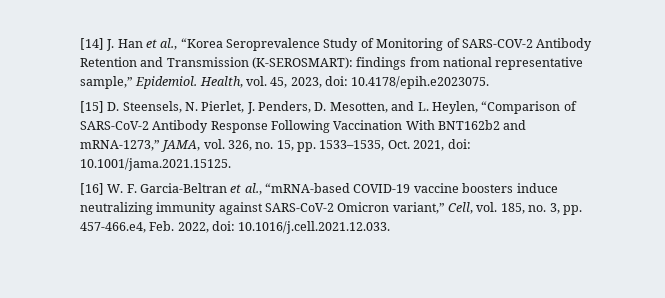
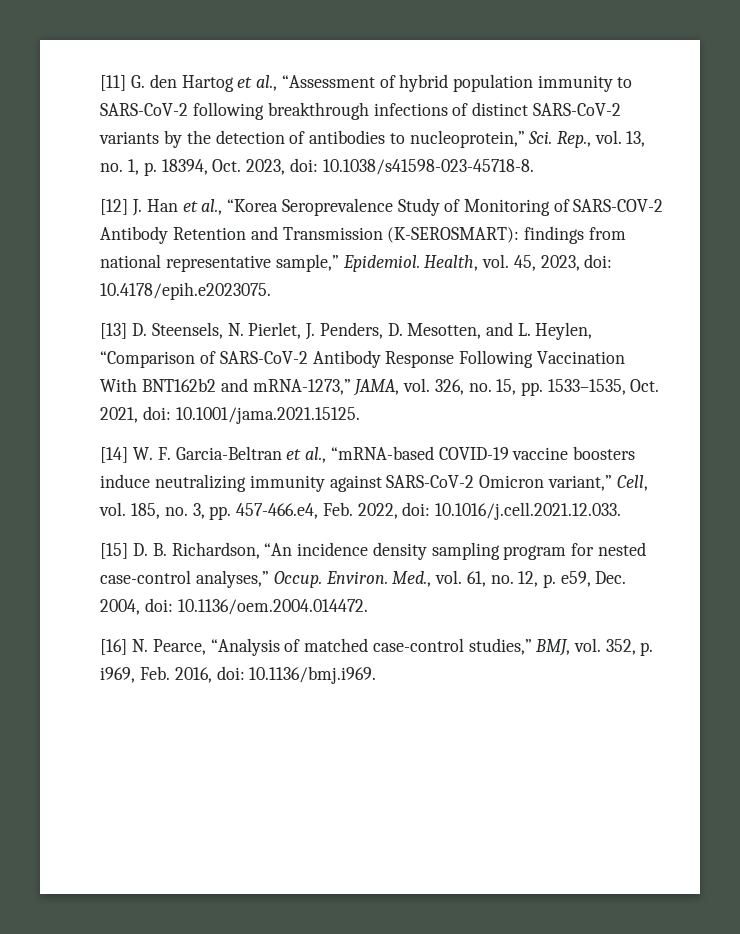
[79,38,104,50] [14] -> [100,74,633,92] [100,102,621,120] [99,130,646,148] [100,158,534,176] [100,199,129,215] [11] G. den Hartog et al., “Assessment of hybrid population immunity to SARS-CoV-2 following breakthrough infections of distinct SARS-CoV-2 variants by the detection of antibodies to nucleoprotein,” Sci. Rep., vol. 13, no. 1, p. 18394, Oct. 2023, doi: 10.1038/s41598-023-45718-8. // [12]
[79,101,104,113] [15] -> [100,323,128,339] [13]
[79,183,104,195] [16] -> [100,447,129,463] [14]
(391, 227) none -> [100,542,646,560] [100,570,627,588] [100,598,368,615] [100,638,654,656] [100,666,377,684] // [15] D. B. Richardson, “An incidence density sampling program for nested case-control analyses,” Occup. Environ. Med., vol. 61, no. 12, p. e59, Dec. 2004, doi: 10.1136/oem.2004.014472. // [16] N. Pearce, “Analysis of matched case-control studies,” BMJ, vol. 352, p. i969, Feb. 2016, doi: 10.1136/bmj.i969.

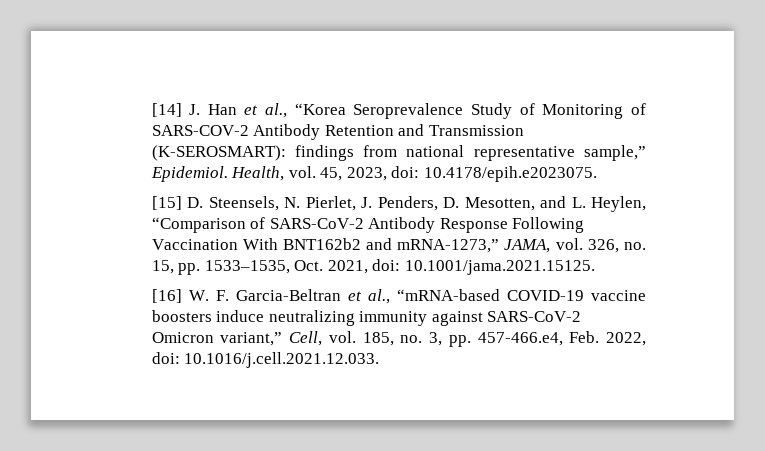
[100,74,633,92] [100,102,621,120] [99,130,646,148] [100,158,534,176] [100,199,129,215] [11] G. den Hartog et al., “Assessment of hybrid population immunity to SARS-CoV-2 following breakthrough infections of distinct SARS-CoV-2 variants by the detection of antibodies to nucleoprotein,” Sci. Rep., vol. 13, no. 1, p. 18394, Oct. 2023, doi: 10.1038/s41598-023-45718-8. // [12] -> [151,103,182,117] [14]
[100,323,128,339] [13] -> [151,196,182,210] [15]
[100,447,129,463] [14] -> [151,289,182,303] [16]
[100,542,646,560] [100,570,627,588] [100,598,368,615] [100,638,654,656] [100,666,377,684] // [15] D. B. Richardson, “An incidence density sampling program for nested case-control analyses,” Occup. Environ. Med., vol. 61, no. 12, p. e59, Dec. 2004, doi: 10.1136/oem.2004.014472. // [16] N. Pearce, “Analysis of matched case-control studies,” BMJ, vol. 352, p. i969, Feb. 2016, doi: 10.1136/bmj.i969. -> (380, 360) none

